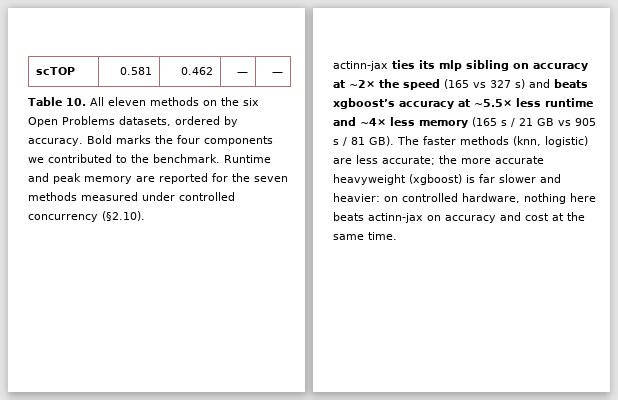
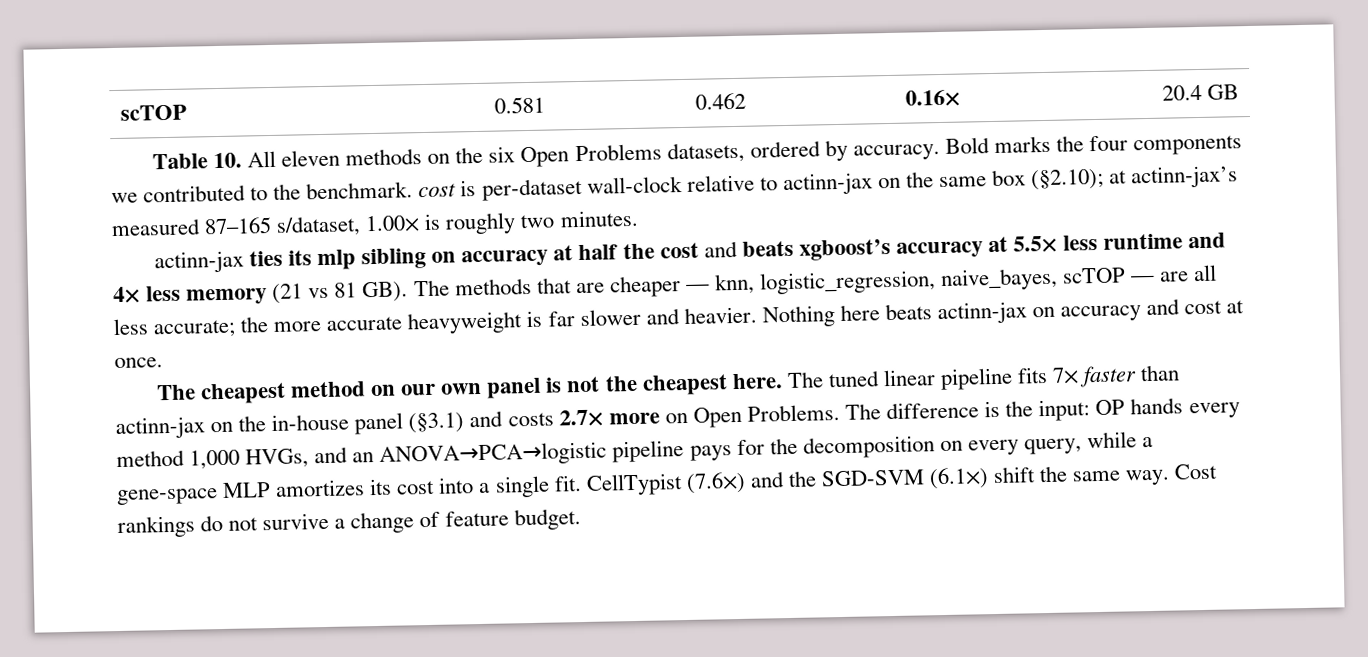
[237,72,249,75] [272,72,284,75] — | — -> [905,89,962,107] [1162,84,1240,101] 0.16× | 20.4 GB
[224,155,271,163] [28,173,288,184] [28,192,235,201] [28,211,145,222] Runtime and peak memory are reported for the seven methods measured under controlled concurrency (§2.10). -> [418,165,1239,201] [111,209,639,237] cost is per-dataset wall-clock relative to actinn-jax on the same box (§2.10); at actinn-jax’s measured 87–165 s/dataset, 1.00× is roughly two minutes.
[349,79,525,90] ~2× the speed (165 vs 327 s) -> [578,242,699,261] half the cost
[474,99,512,107] ~5.5× -> [1013,235,1059,253] 5.5×
[360,118,386,126] ~4× -> [113,286,141,304] 4×
[472,117,596,127] [333,136,588,147] [333,158,352,164] (165 s / 21 GB vs 905 s / 81 GB). The faster methods (knn, logistic) are -> [272,264,1218,304] (21 vs 81 GB). The methods that are cheaper — knn, logistic_regression, naive_bayes, scTOP — are all
[409,174,462,185] (xgboost) -> (524, 323) none
[333,193,566,204] heavier: on controlled hardware, nothing -> [683,305,835,328] heavier. Nothing
[567,212,585,221] [333,232,397,240] the same time. -> [114,357,163,369] [156,364,1181,405] [115,397,1240,440] [116,431,1154,470] [117,463,1219,506] [117,508,581,539] once. // The cheapest method on our own panel is not the cheapest here. The tuned linear pipeline fits 7× faster than actinn-jax on the in-house panel (§3.1) and costs 2.7× more on Open Problems. The difference is the input: OP hands every method 1,000 HVGs, and an ANOVA→PCA→logistic pipeline pays for the decomposition on every query, while a gene-space MLP amortizes its cost into a single fit. CellTypist (7.6×) and the SGD-SVM (6.1×) shift the same way. Cost rankings do not survive a change of feature budget.

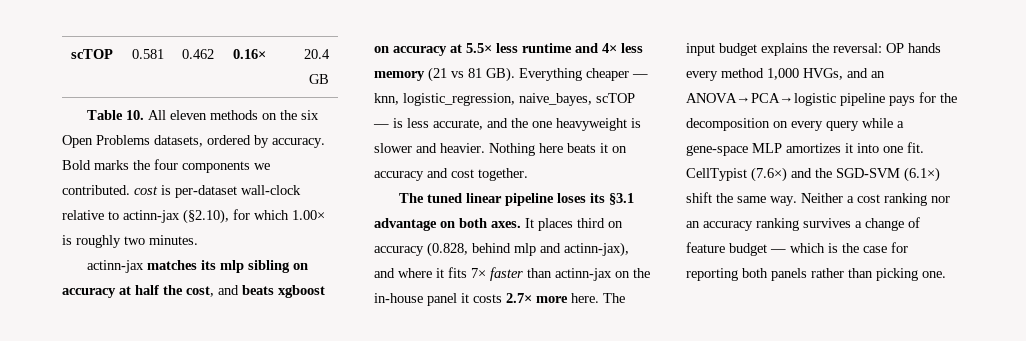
[143,181,414,203] contributed to the benchmark. -> [62,185,130,195] contributed.
[877,165,1239,191] [111,215,362,237] on the same box (§2.10); at actinn-jax’s measured 87–165 s/dataset, -> [183,209,289,224] (§2.10), for which
[248,250,283,267] ties -> [147,260,198,270] matches
[659,242,699,259] cost -> [186,286,214,297] cost,
[798,238,891,261] xgboost’s -> [278,285,325,298] [374,46,389,53] xgboost on
[413,277,605,297] The methods that are -> [519,68,582,81] Everything
[1159,264,1218,282] [113,316,403,339] are all less accurate; the more accurate -> [393,118,552,130] is less accurate, and the one
[547,311,575,327] far -> (641, 123) none
[937,301,1028,325] actinn-jax -> [600,143,608,153] it
[1226,300,1245,314] [114,357,163,369] [156,367,1013,405] at once. // The cheapest method on our own panel is not the cheapest here. The tuned linear pipeline -> [478,168,528,181] [399,193,635,206] [374,218,623,231] [374,242,629,257] [374,268,444,278] together. // The tuned linear pipeline loses its §3.1 advantage on both axes. It places third on accuracy (0.828, behind mlp and actinn-jax), and where it
[408,410,504,434] (§3.1) and -> [461,293,469,303] it
[664,399,1091,428] on Open Problems. The difference is the input: -> [571,293,625,303] [686,43,882,56] here. The input budget explains the reversal:
[1023,438,1082,455] query, -> [826,121,859,131] query
[369,475,550,498] its cost into a single -> [845,143,903,153] it into one
[1174,463,1219,480] [117,508,581,539] Cost rankings do not survive a change of feature budget. -> [801,193,950,206] [686,217,920,231] [686,242,908,256] [686,268,946,281] Neither a cost ranking nor an accuracy ranking survives a change of feature budget — which is the case for reporting both panels rather than picking one.

